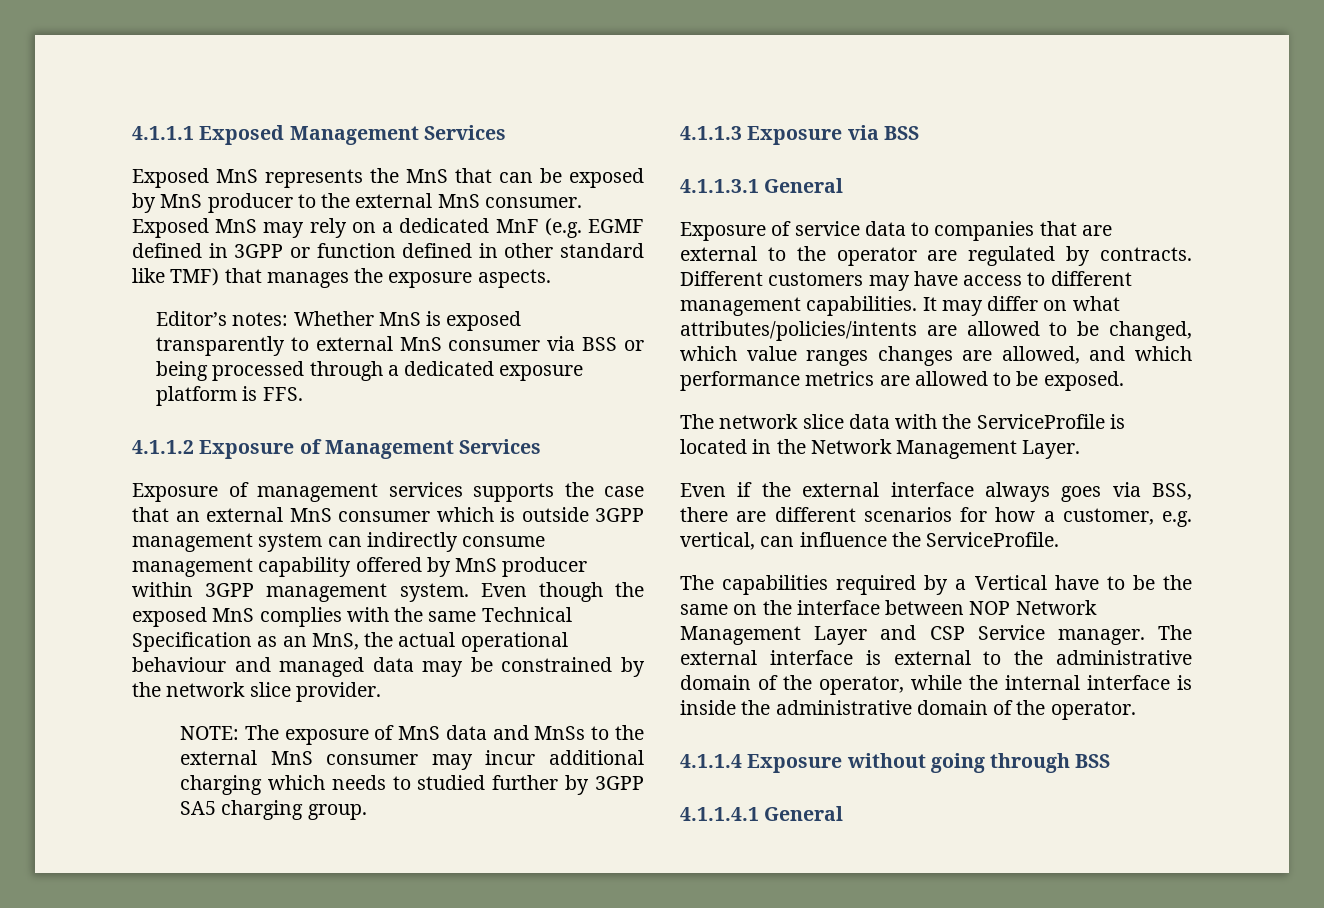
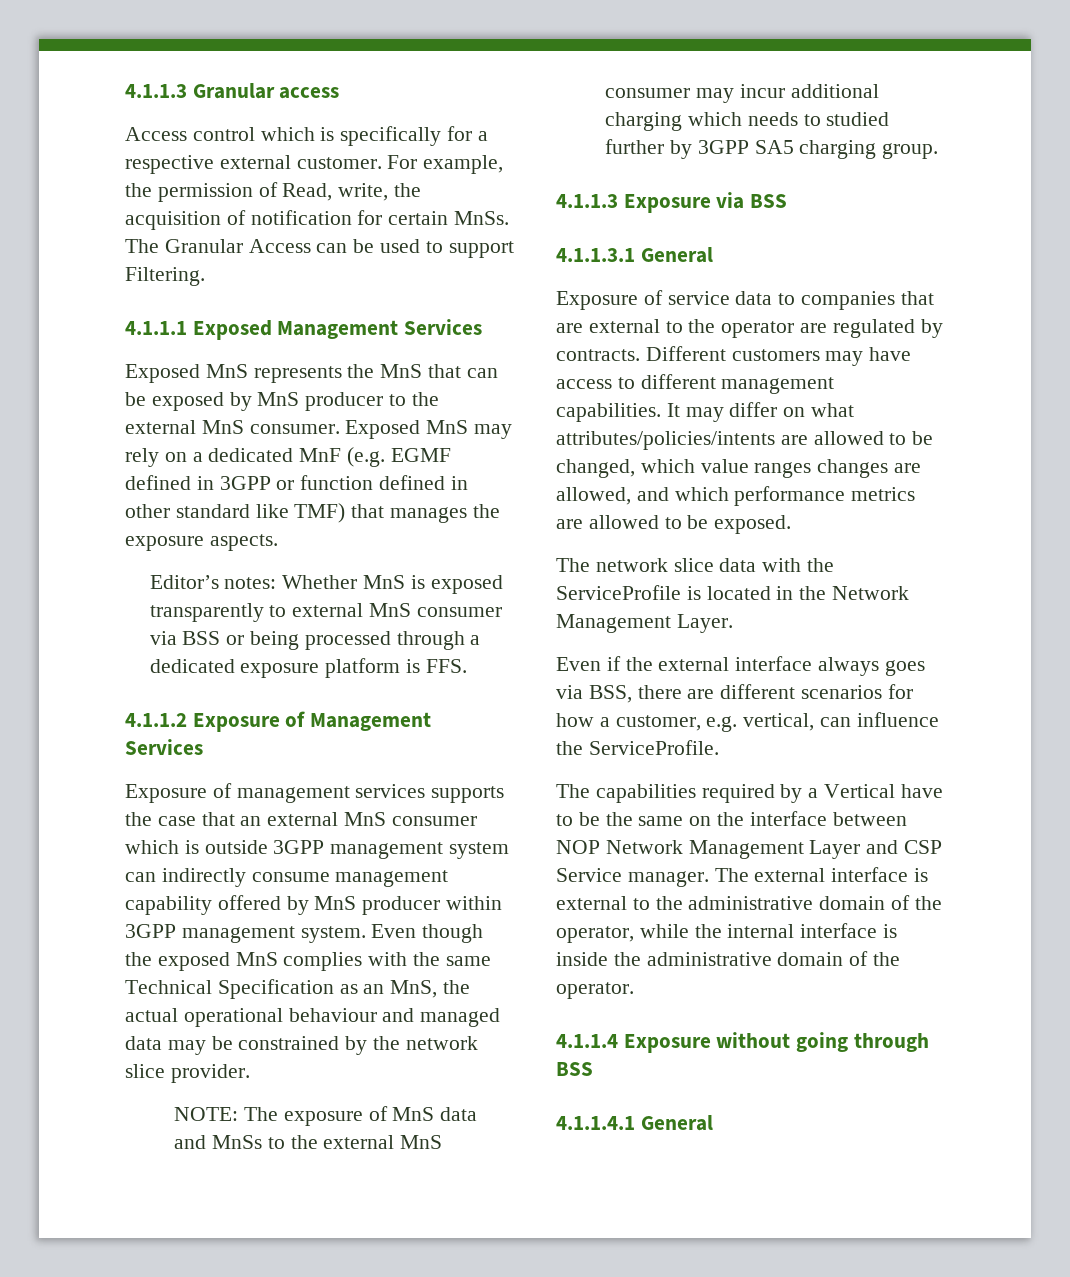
(132, 133) none -> [125,83,340,99] [125,126,488,146] [125,155,504,174] [125,182,422,202] [125,210,510,230] [125,239,514,258] [125,267,205,286] 4.1.1.3 Granular access // Access control which is specifically for a respective external customer. For example, the permission of Read, write, the acquisition of notification for certain MnSs. The Granular Access can be used to support Filtering. //

